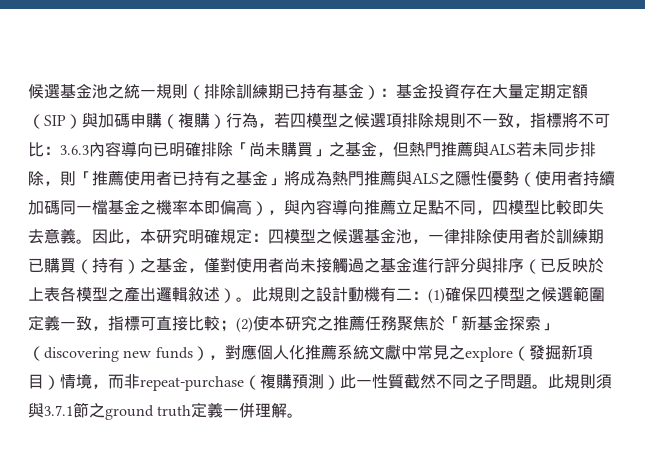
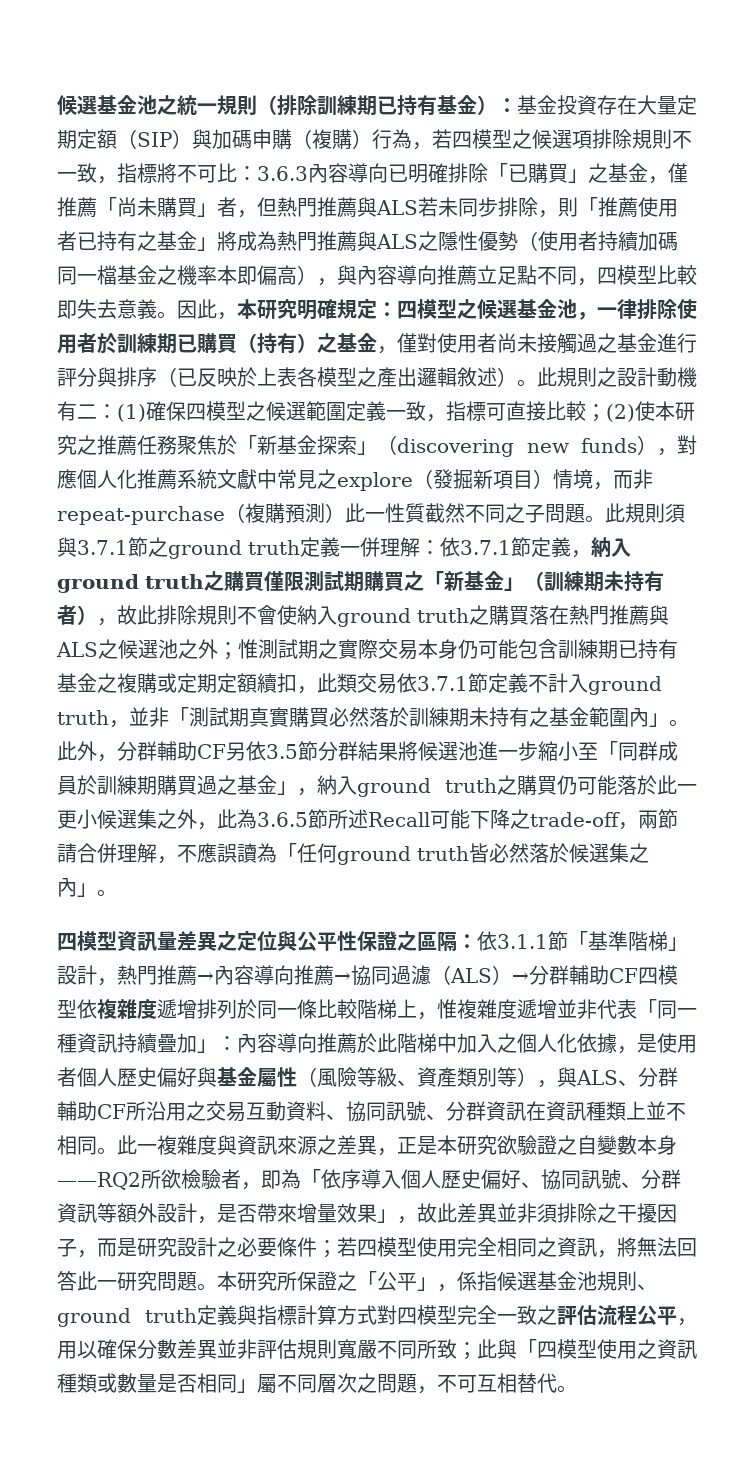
[249,142,281,157] 尚未 -> [508,164,528,182] 已
(393, 154) none -> [668,163,688,183] [57,197,257,218] 僅推薦「尚未購買」者，
(288, 410) none -> [420,537,631,558] [57,571,664,593] [57,605,669,627] [56,639,678,660] [57,673,662,695] [57,707,689,728] [57,741,678,762] [57,775,697,797] [57,809,678,830] [57,843,649,865] [57,878,117,897] [57,931,688,952] [57,965,678,986] [57,999,697,1020] [57,1033,697,1054] [57,1067,678,1088] [57,1101,686,1122] [57,1135,677,1156] [57,1169,681,1190] [57,1203,677,1224] [57,1237,697,1258] [57,1271,657,1292] [57,1305,697,1327] [57,1339,697,1360] [57,1373,557,1394] ：依3.7.1節定義，納入ground truth之購買僅限測試期購買之「新基金」（訓練期未持有者），故此排除規則不會使納入ground truth之購買落在熱門推薦與ALS之候選池之外；惟測試期之實際交易本身仍可能包含訓練期已持有基金之複購或定期定額續扣，此類交易依3.7.1節定義不計入ground truth，並非「測試期真實購買必然落於訓練期未持有之基金範圍內」。此外，分群輔助CF另依3.5節分群結果將候選池進一步縮小至「同群成員於訓練期購買過之基金」，納入ground truth之購買仍可能落於此一更小候選集之外，此為3.6.5節所述Recall可能下降之trade-off，兩節請合併理解，不應誤讀為「任何ground truth皆必然落於候選集之內」。 // 四模型資訊量差異之定位與公平性保證之區隔：依3.1.1節「基準階梯」設計，熱門推薦→內容導向推薦→協同過濾（ALS）→分群輔助CF四模型依複雜度遞增排列於同一條比較階梯上，惟複雜度遞增並非代表「同一種資訊持續疊加」：內容導向推薦於此階梯中加入之個人化依據，是使用者個人歷史偏好與基金屬性（風險等級、資產類別等），與ALS、分群輔助CF所沿用之交易互動資料、協同訊號、分群資訊在資訊種類上並不相同。此一複雜度與資訊來源之差異，正是本研究欲驗證之自變數本身——RQ2所欲檢驗者，即為「依序導入個人歷史偏好、協同訊號、分群資訊等額外設計，是否帶來增量效果」，故此差異並非須排除之干擾因子，而是研究設計之必要條件；若四模型使用完全相同之資訊，將無法回答此一研究問題。本研究所保證之「公平」，係指候選基金池規則、ground truth定義與指標計算方式對四模型完全一致之評估流程公平，用以確保分數差異並非評估規則寬嚴不同所致；此與「四模型使用之資訊種類或數量是否相同」屬不同層次之問題，不可互相替代

